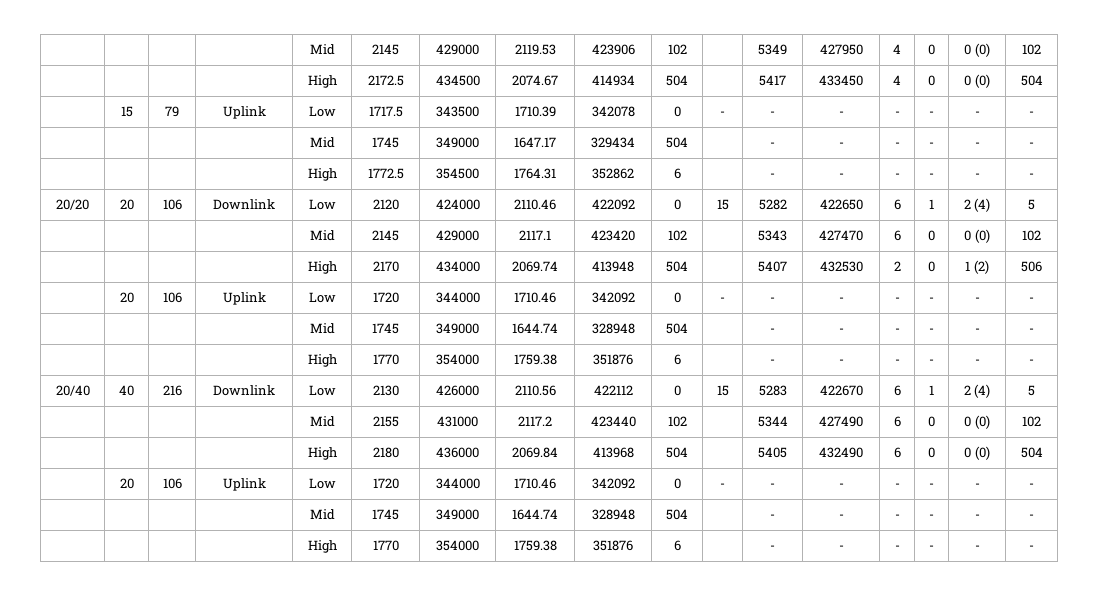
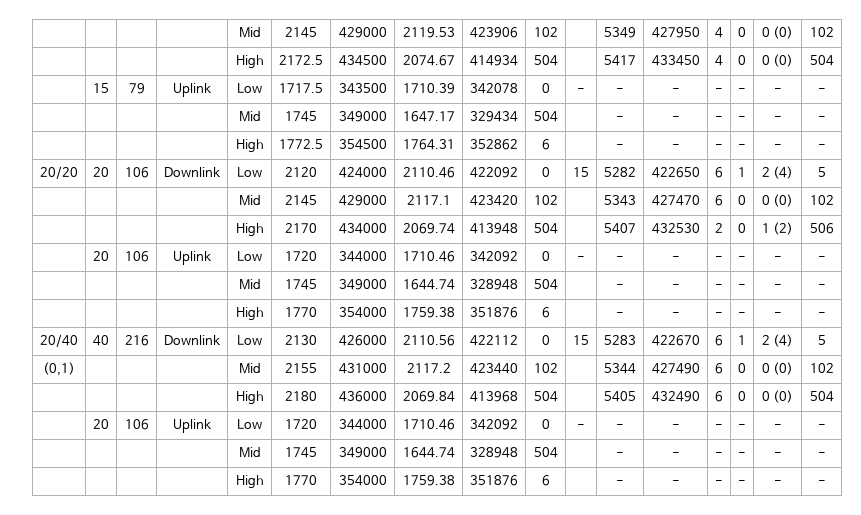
(1035, 390) none -> [43,362,75,376] (0,1)

